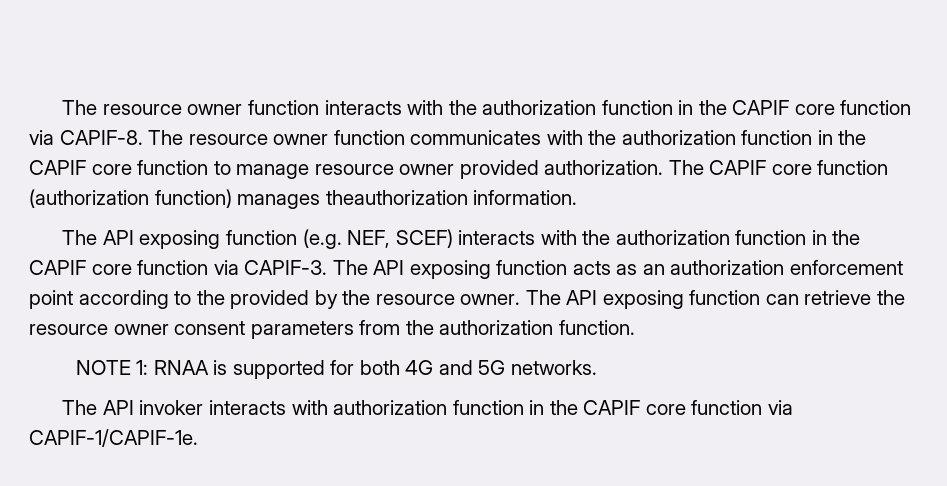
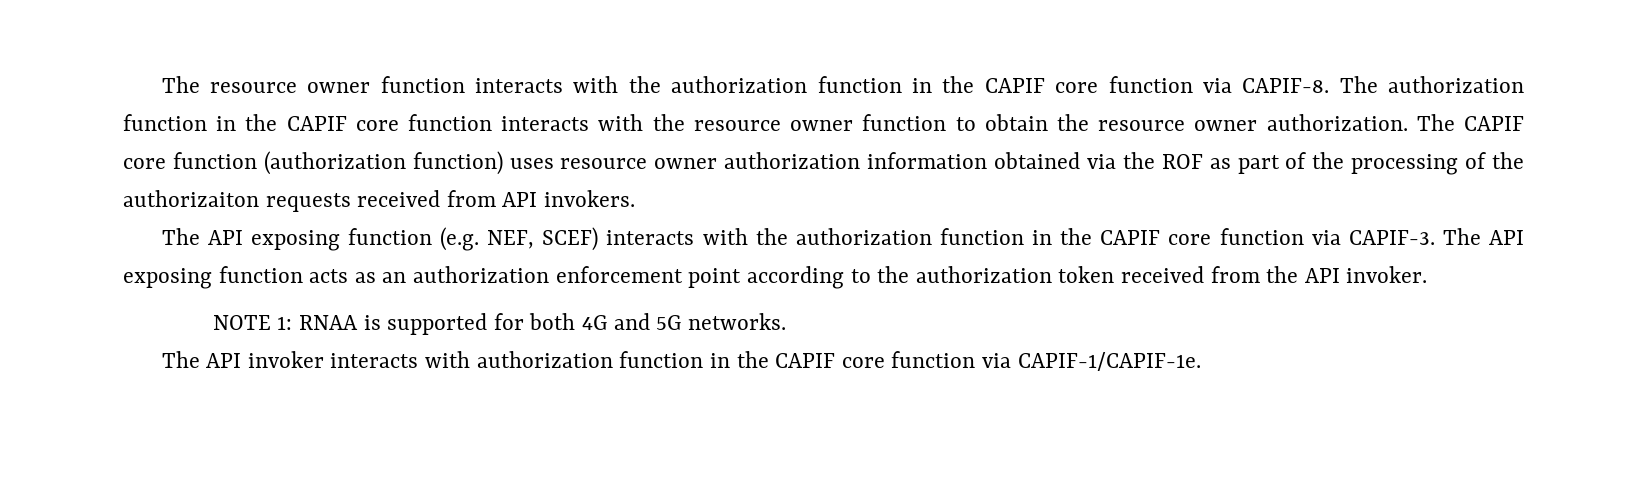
[188,130,867,145] [29,160,539,179] resource owner function communicates with the authorization function in the CAPIF core function to manage resource owner provided -> [1388,76,1524,93] [123,114,1258,131] authorization function in the CAPIF core function interacts with the resource owner function to obtain the resource owner
[237,190,578,209] manages theauthorization information. -> [509,152,1524,175] [123,190,636,212] uses resource owner authorization information obtained via the ROF as part of the processing of the authorizaiton requests received from API invokers.
[230,290,906,309] [29,320,635,339] provided by the resource owner. The API exposing function can retrieve the resource owner consent parameters from the authorization function. -> [915,266,1428,283] authorization token received from the API invoker.

